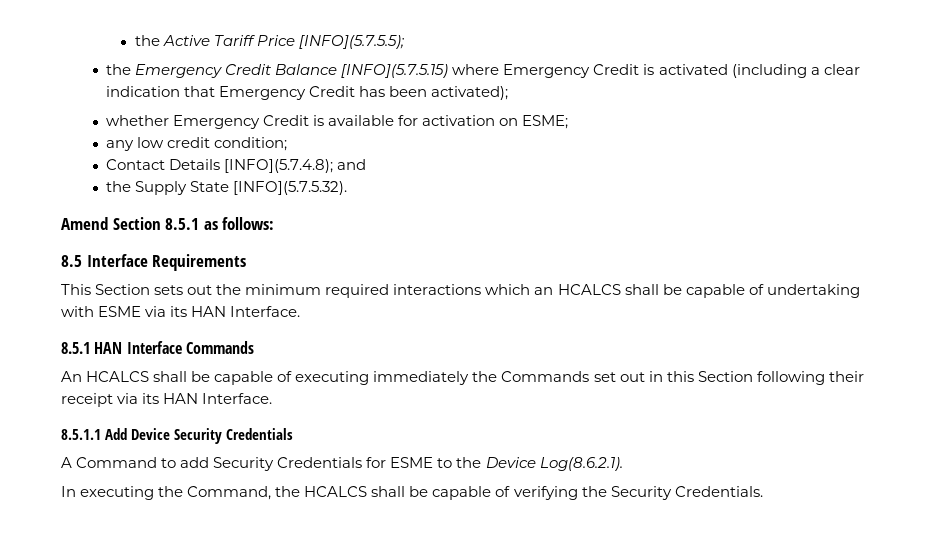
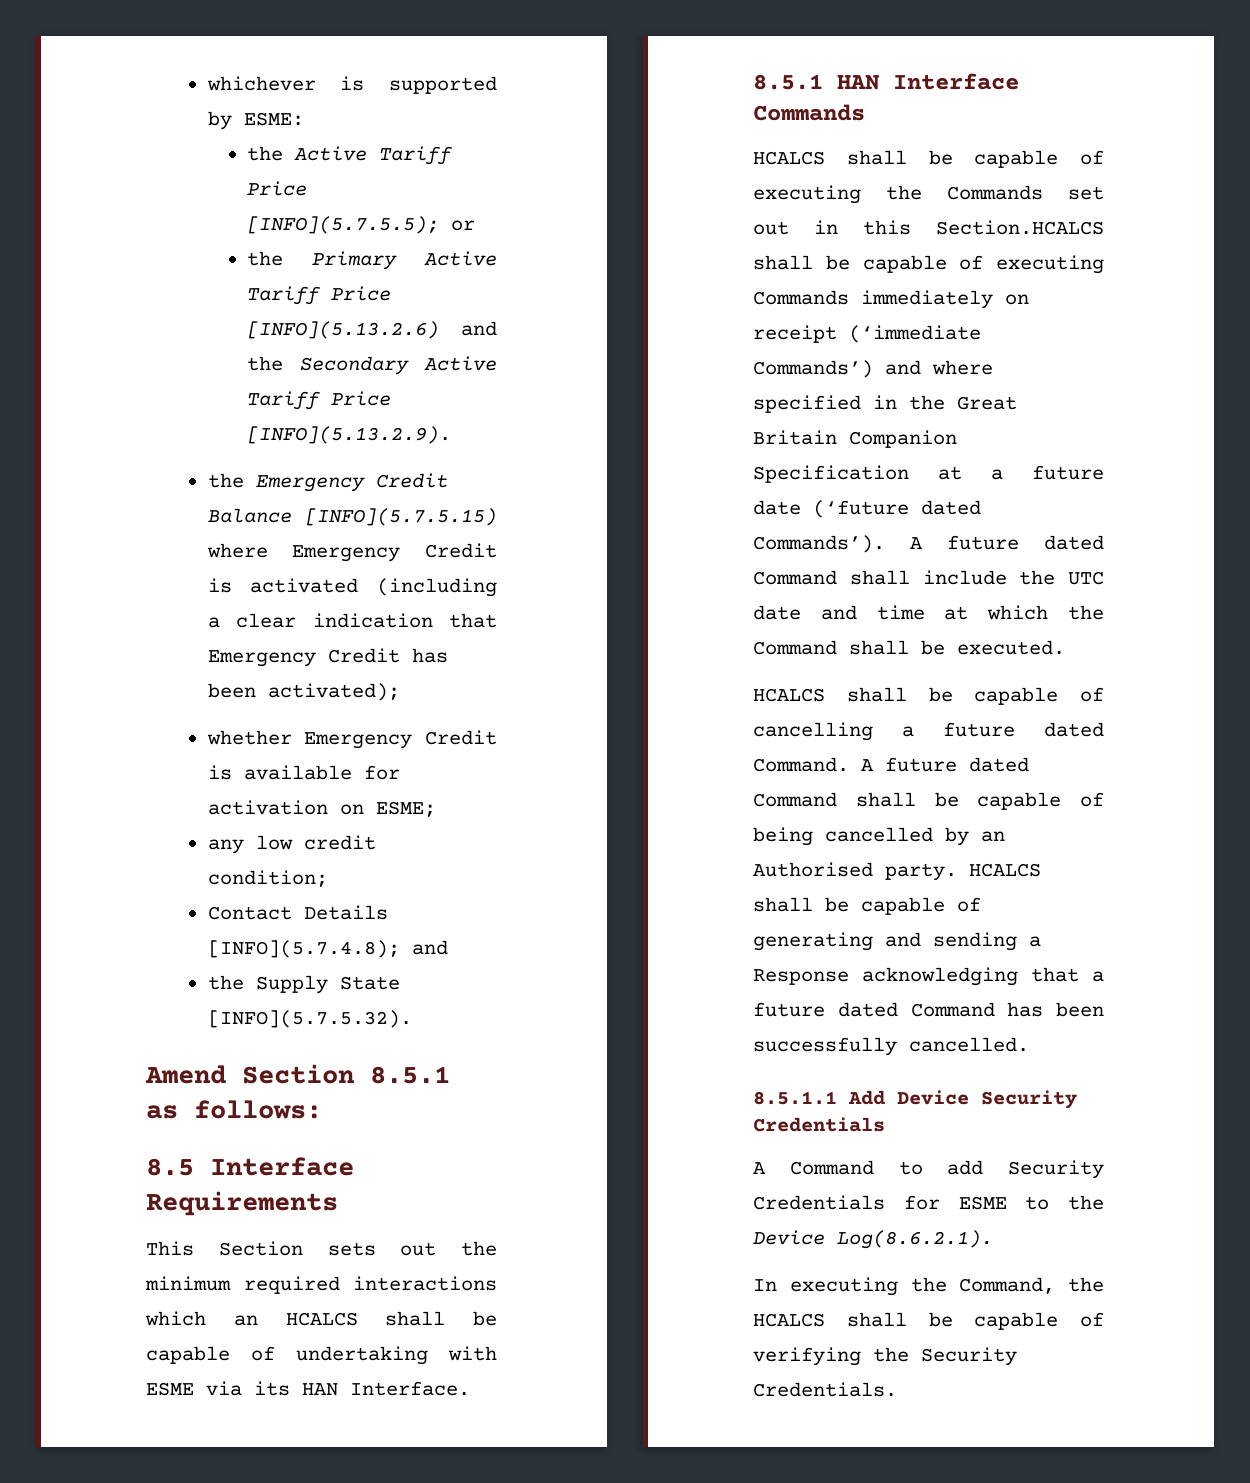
(134, 40) none -> [206,76,497,94] [207,111,304,130] whichever is supported by ESME: //
(405, 42) none -> [451,220,476,231] [247,251,497,270] [247,286,392,305] [247,321,497,339] [247,356,497,375] [247,391,392,410] [247,426,452,444] or // the Primary Active Tariff Price [INFO](5.13.2.6) and the Secondary Active Tariff Price [INFO](5.13.2.9).
[61,371,82,382] An -> (865, 112) none
[373,371,470,385] immediately -> (861, 194) none
[697,371,864,385] [61,393,273,407] Section following their receipt via its HAN Interface. -> [936,220,1104,235] [753,255,1104,274] [753,290,1029,309] [753,325,981,343] [753,360,993,378] [753,395,1017,413] [753,430,957,448] [753,465,1104,483] [753,500,981,518] [753,535,1104,553] [753,570,1104,585] [753,605,1104,620] [753,640,1065,655] [753,687,1104,705] [753,722,1104,741] [753,757,1029,772] [753,792,1104,810] [753,827,1005,846] [753,862,1041,881] [753,897,981,915] [753,932,1041,951] [753,967,1104,986] [753,1002,1104,1017] [753,1037,1029,1056] Section.HCALCS shall be capable of executing Commands immediately on receipt (‘immediate Commands’) and where specified in the Great Britain Companion Specification at a future date (‘future dated Commands’). A future dated Command shall include the UTC date and time at which the Command shall be executed. // HCALCS shall be capable of cancelling a future dated Command. A future dated Command shall be capable of being cancelled by an Authorised party. HCALCS shall be capable of generating and sending a Response acknowledging that a future dated Command has been successfully cancelled.

